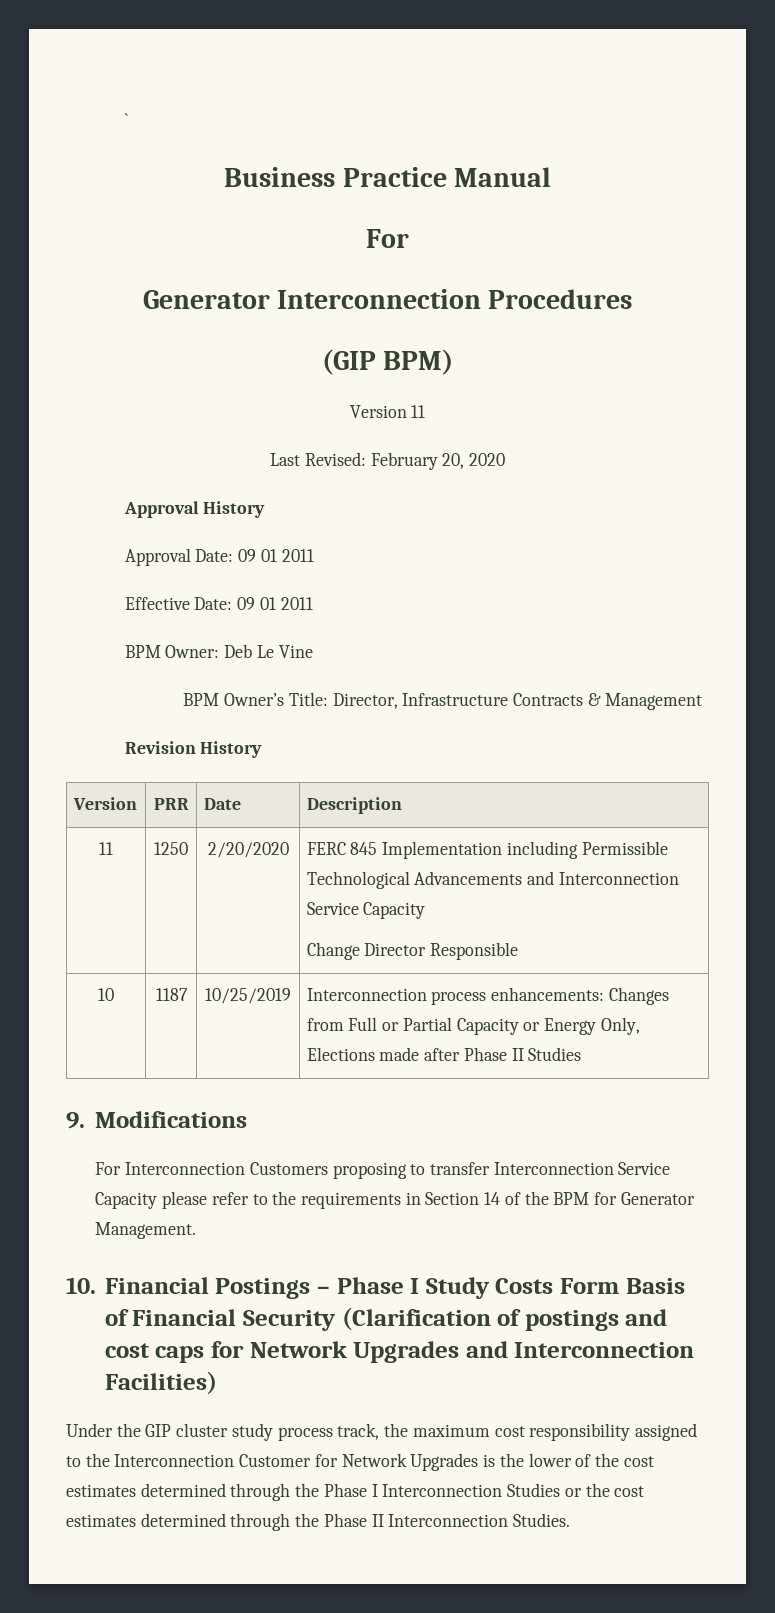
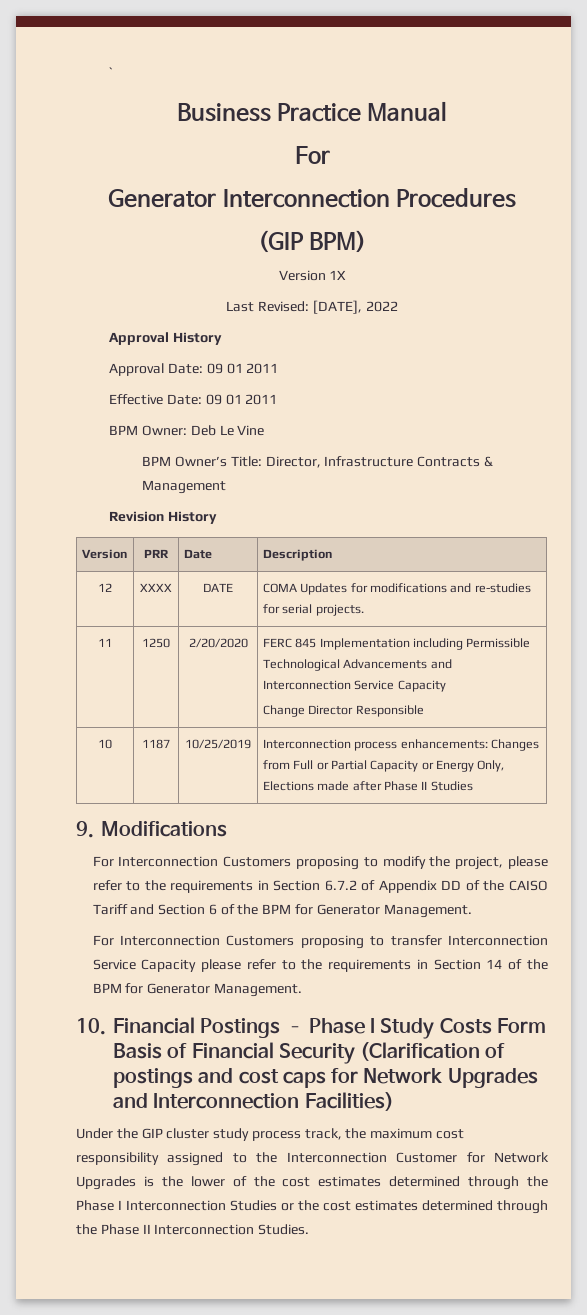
[411,405,426,418] 11 -> [329,270,347,280] 1X
[370,452,505,470] February 20, 2020 -> [312,300,398,314] [DATE], 2022
(402, 805) none -> [98,583,112,592] [140,583,172,592] [203,583,233,592] [262,583,531,595] [262,604,364,616] // 12 | XXXX | DATE | COMA Updates for modifications and re-studies for serial projects.
(248, 1119) none -> [92,856,548,870] [92,880,548,893] [92,904,472,918] // For Interconnection Customers proposing to modify the project, please refer to the requirements in Section 6.7.2 of Appendix DD of the CAISO Tariff and Section 6 of the BPM for Generator Management.

